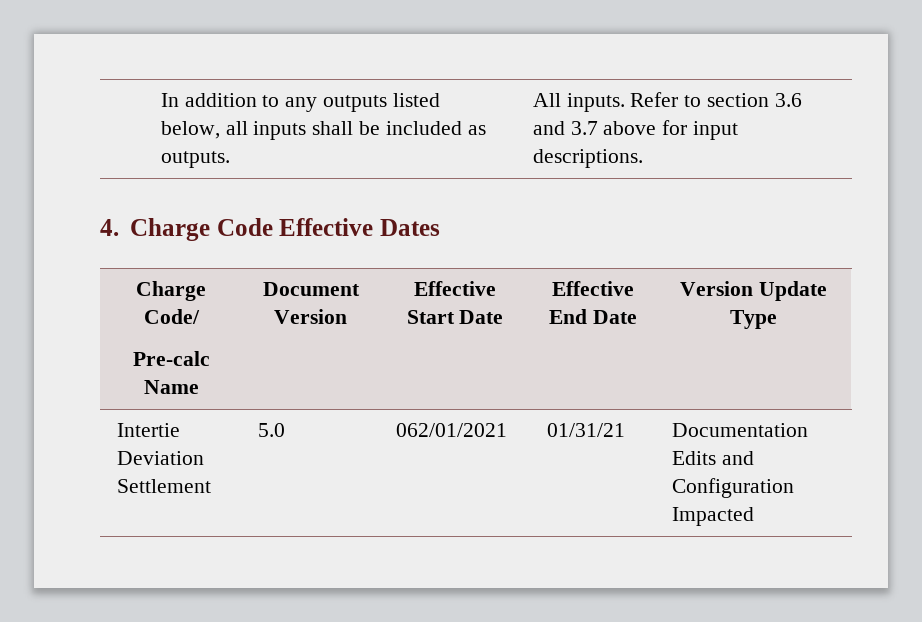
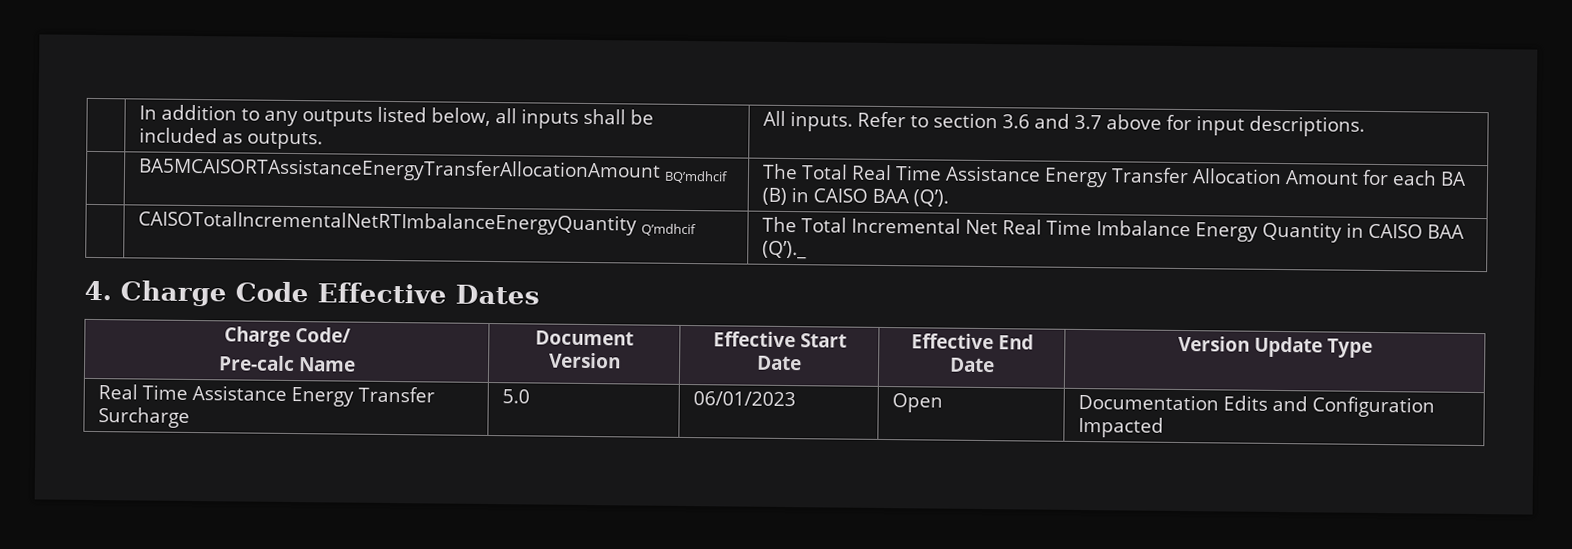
(643, 158) none -> [137,157,728,184] [761,163,1467,188] [761,187,949,207] [137,210,696,237] [761,216,1465,243] [761,240,807,260] // | BA5MCAISORTAssistanceEnergyTransferAllocationAmount BQ’mdhcif | The Total Real Time Assistance Energy Transfer Allocation Amount for each BA (B) in CAISO BAA (Q’). // | CAISOTotalIncrementalNetRTImbalanceEnergyQuantity Q’mdhcif | The Total Incremental Net Real Time Imbalance Energy Quantity in CAISO BAA (Q’)._
[116,423,180,437] [116,451,204,465] [116,479,211,493] Intertie Deviation Settlement -> [97,384,435,407] [97,407,190,428] Real Time Assistance Energy Transfer Surcharge
[395,423,507,437] [546,423,625,437] 062/01/2021 | 01/31/21 -> [692,391,796,407] [891,393,943,413] 06/01/2023 | Open

